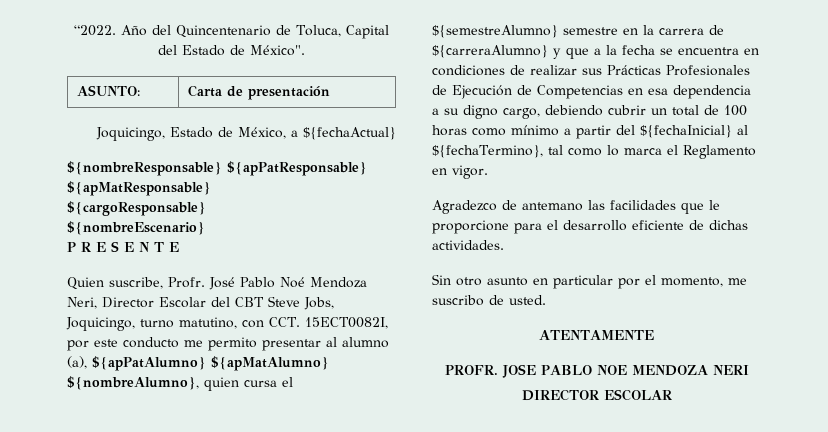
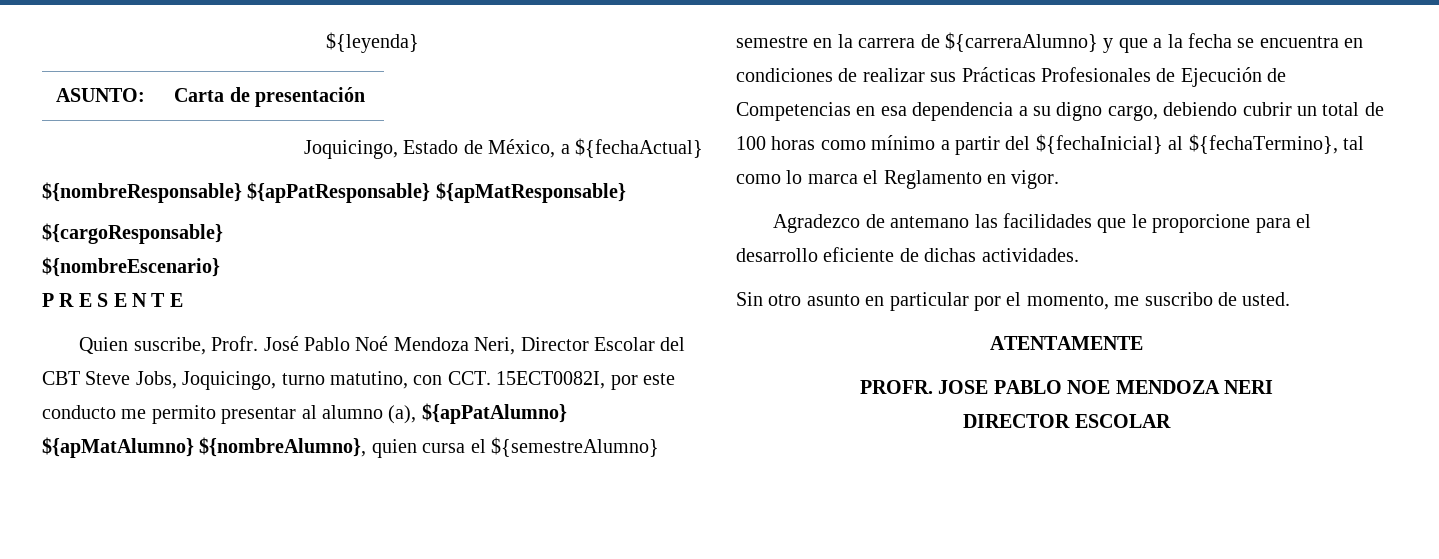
[74,25,389,39] [158,45,305,56] “2022. Año del Quincentenario de Toluca, Capital del Estado de México". -> [326,32,419,53] ${leyenda}

